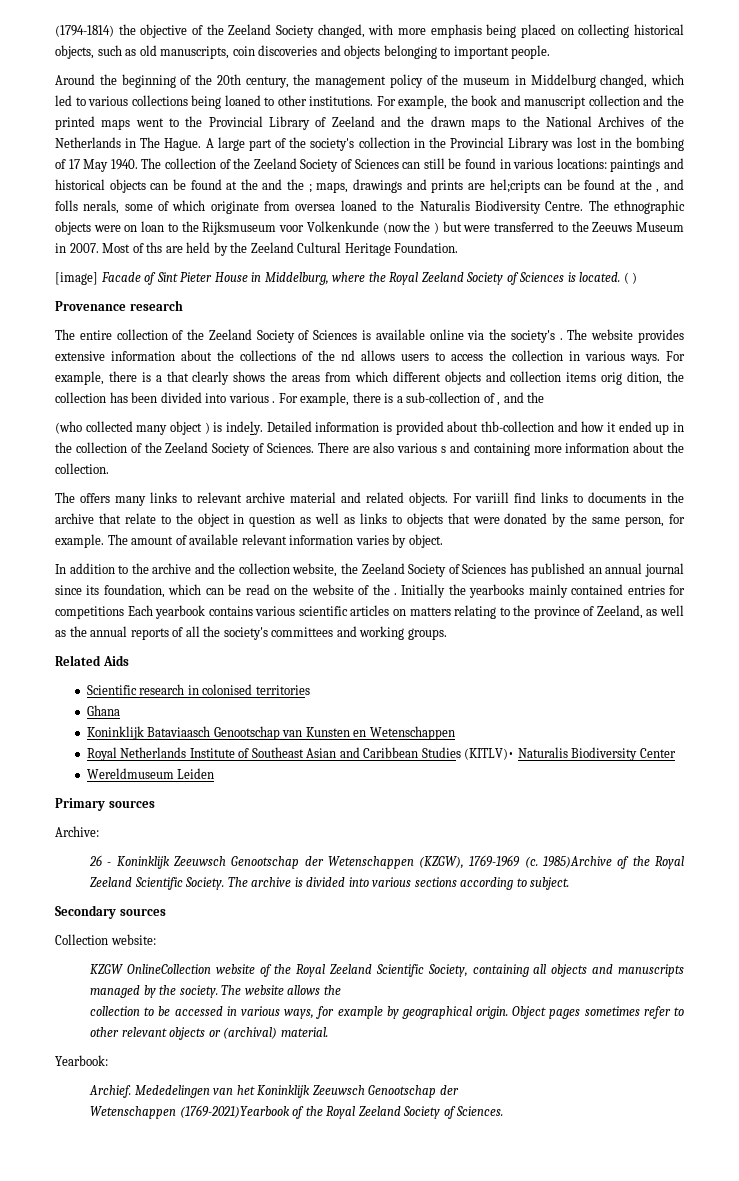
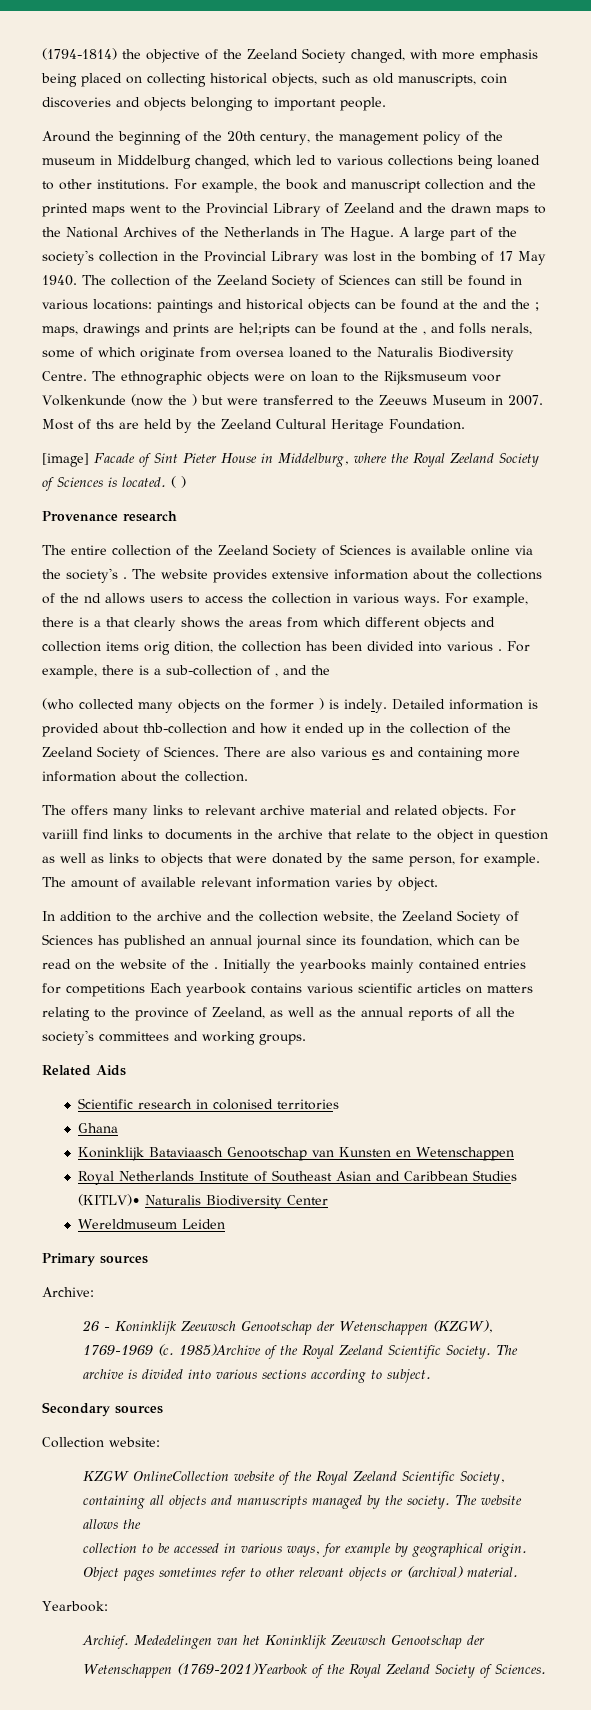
[489,179,540,193] hel;cripts -> [239,323,290,337] hel;ripts
[170,421,202,435] object -> [178,699,314,713] objects on the former
[440,446,446,453] s -> [372,750,385,757] es

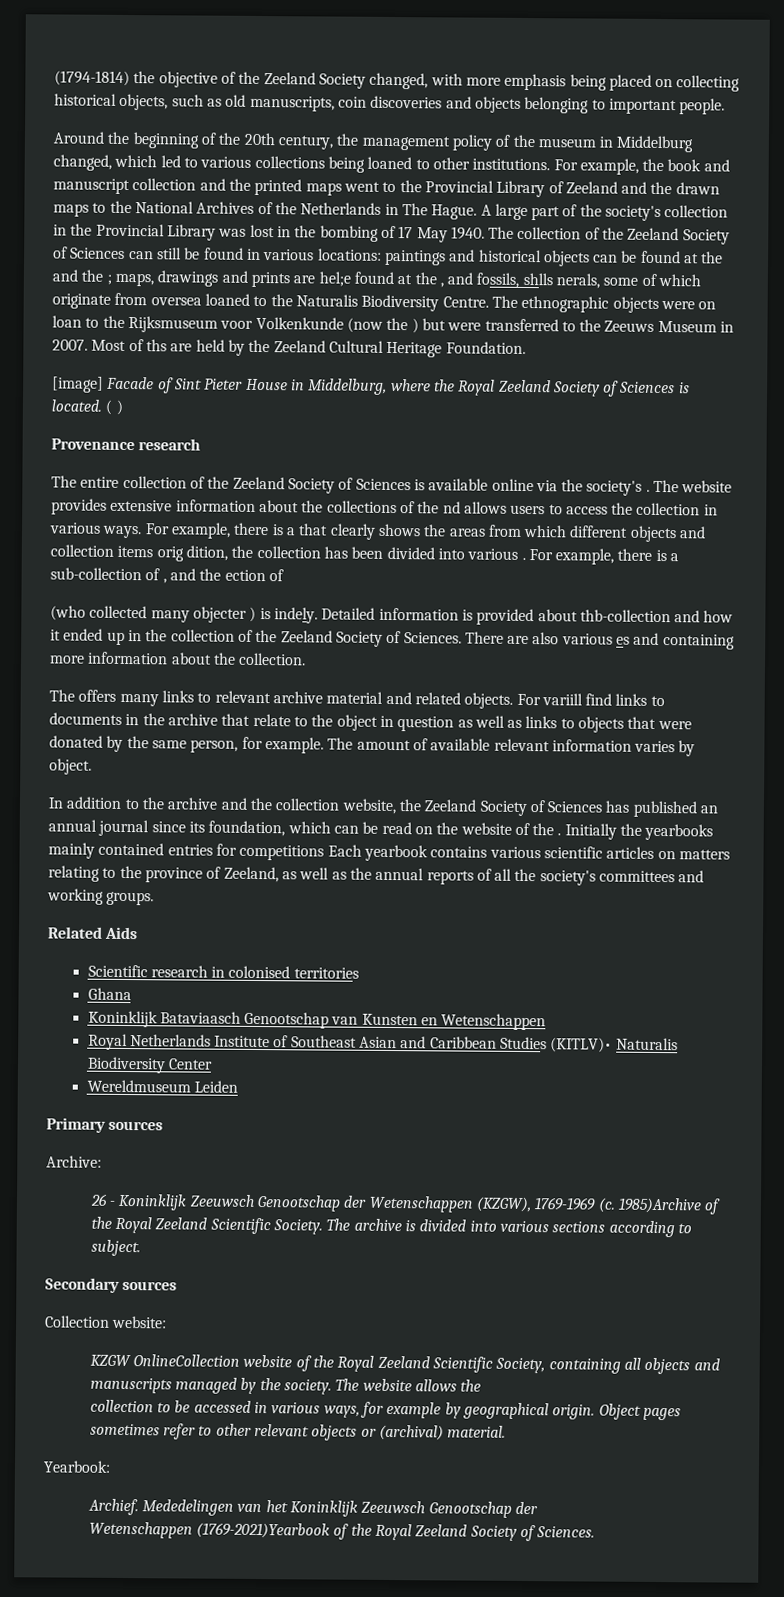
[239,323,336,337] hel;ripts can be -> [318,271,351,287] hel;e
[459,323,486,334] folls -> [476,272,553,288] fossils, shlls
(330, 670) none -> [224,569,284,582] ection of
[178,699,314,713] objects on the former -> [192,606,247,623] objecter

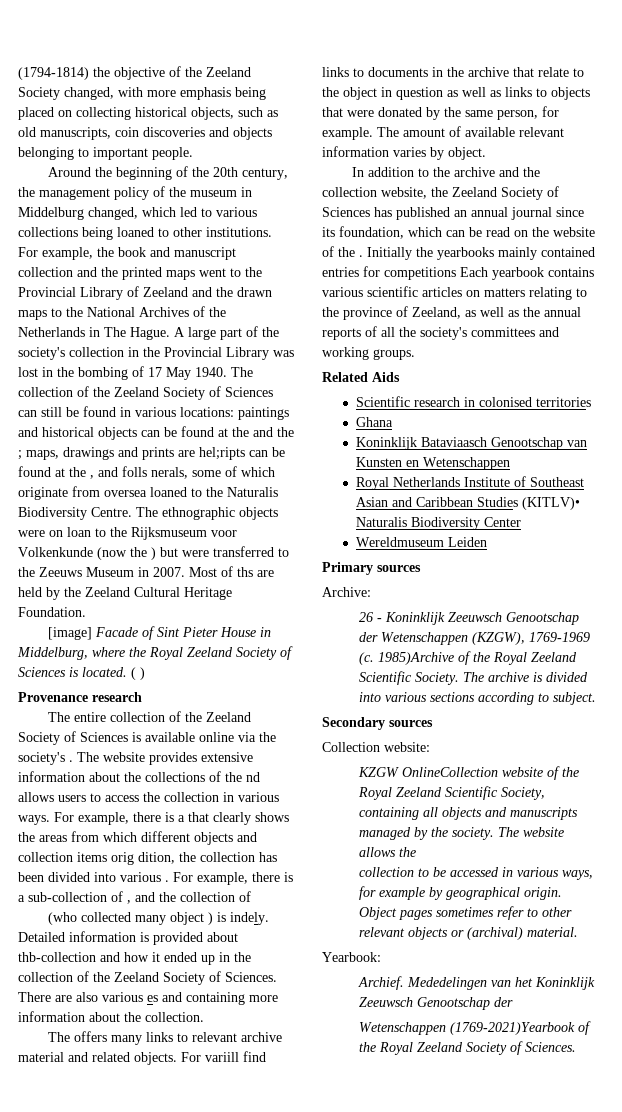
[318,271,351,287] hel;e -> [199,447,285,460] hel;ripts can be
[476,272,553,288] fossils, shlls -> [122,466,147,477] folls
[224,569,266,582] ection -> [180,892,235,902] collection
[192,606,247,623] objecter -> [169,912,204,925] object

